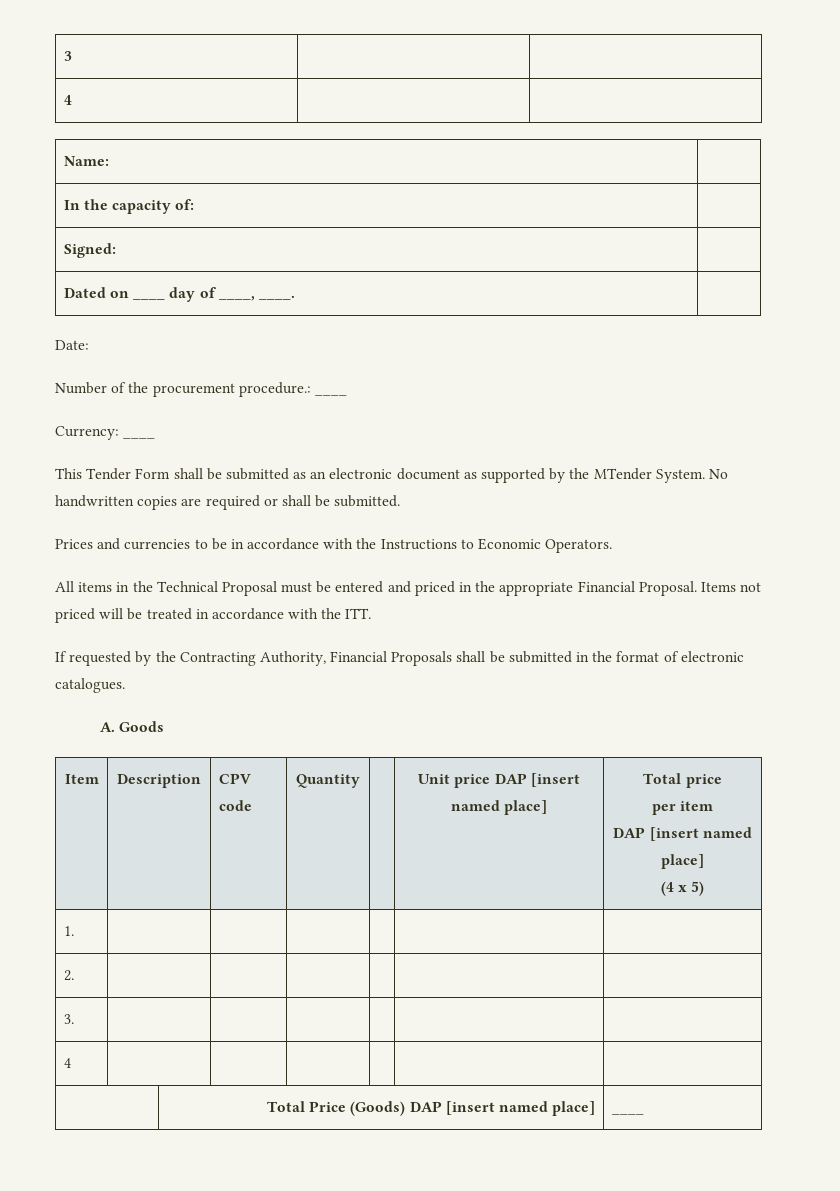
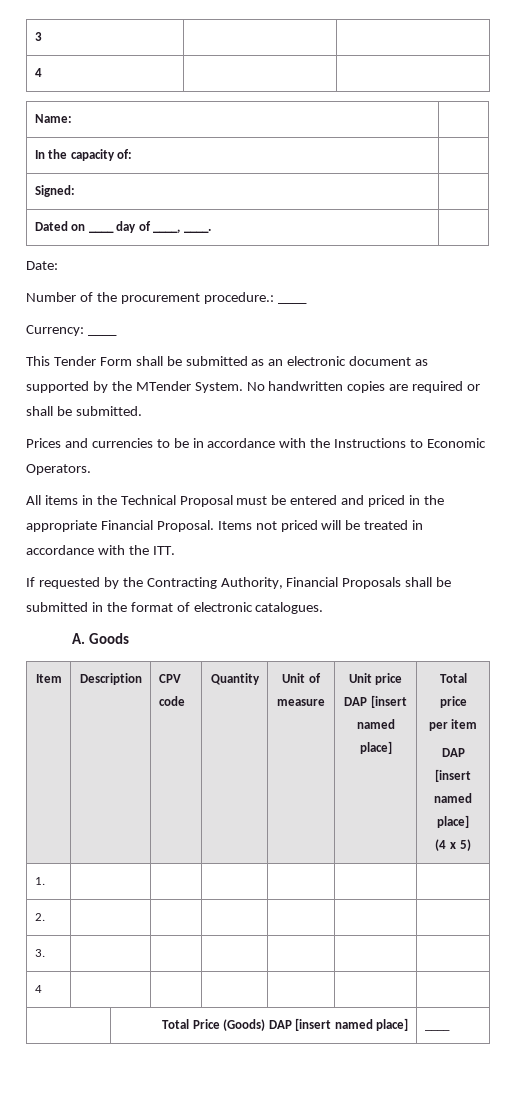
(360, 781) none -> [282,673,321,683] [277,699,325,706] Unit of measure

